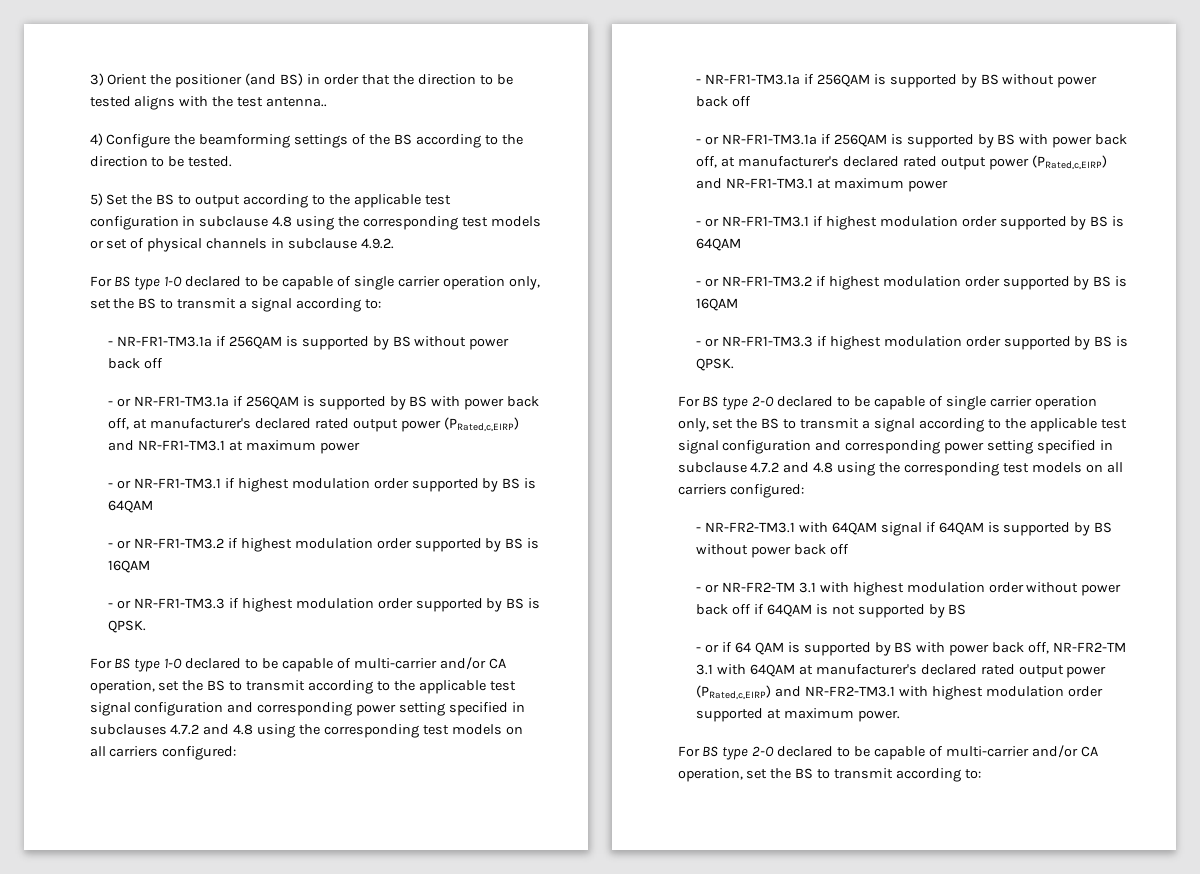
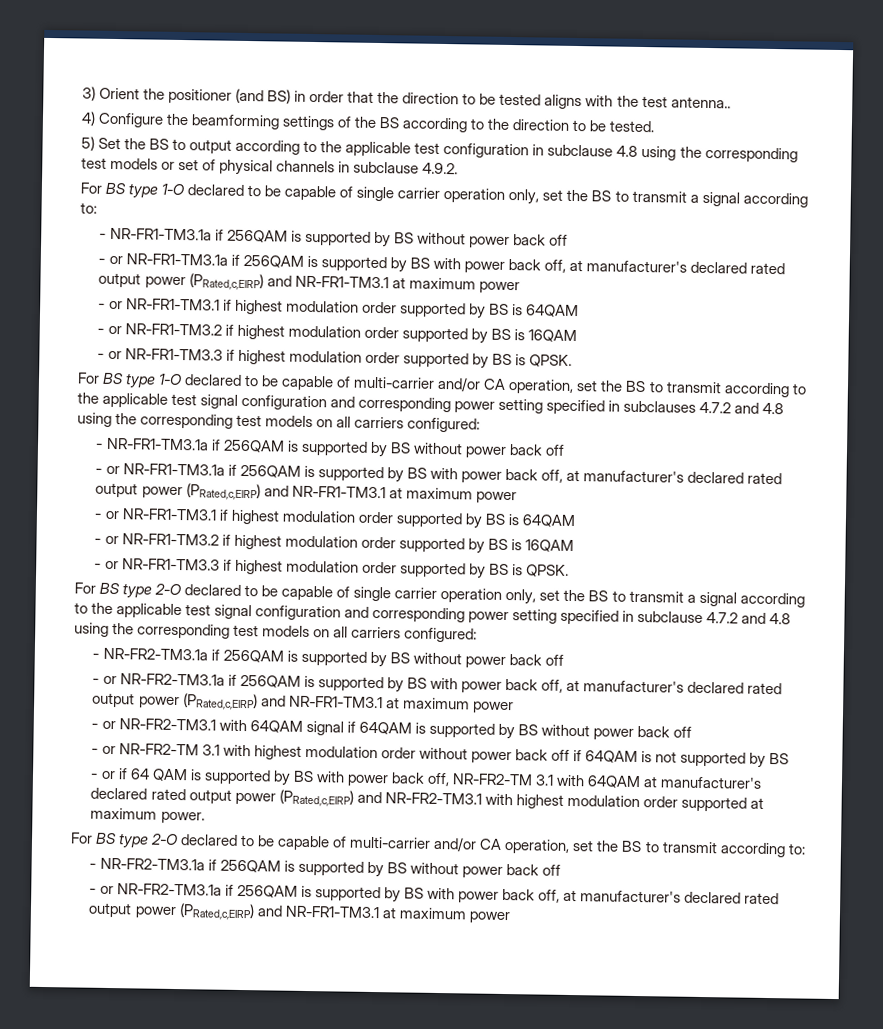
(702, 529) none -> [102,647,565,668] [92,673,783,695] [92,692,514,714] [91,720,116,730] NR-FR2-TM3.1a if 256QAM is supported by BS without power back off // - or NR-FR2-TM3.1a if 256QAM is supported by BS with power back off, at manufacturer's declared rated output power (PRated,c,EIRP) and NR-FR1-TM3.1 at maximum power // - or
(981, 774) none -> [89,857,562,878] [89,883,780,905] [88,902,510,924] // - NR-FR2-TM3.1a if 256QAM is supported by BS without power back off // - or NR-FR2-TM3.1a if 256QAM is supported by BS with power back off, at manufacturer's declared rated output power (PRated,c,EIRP) and NR-FR1-TM3.1 at maximum power

